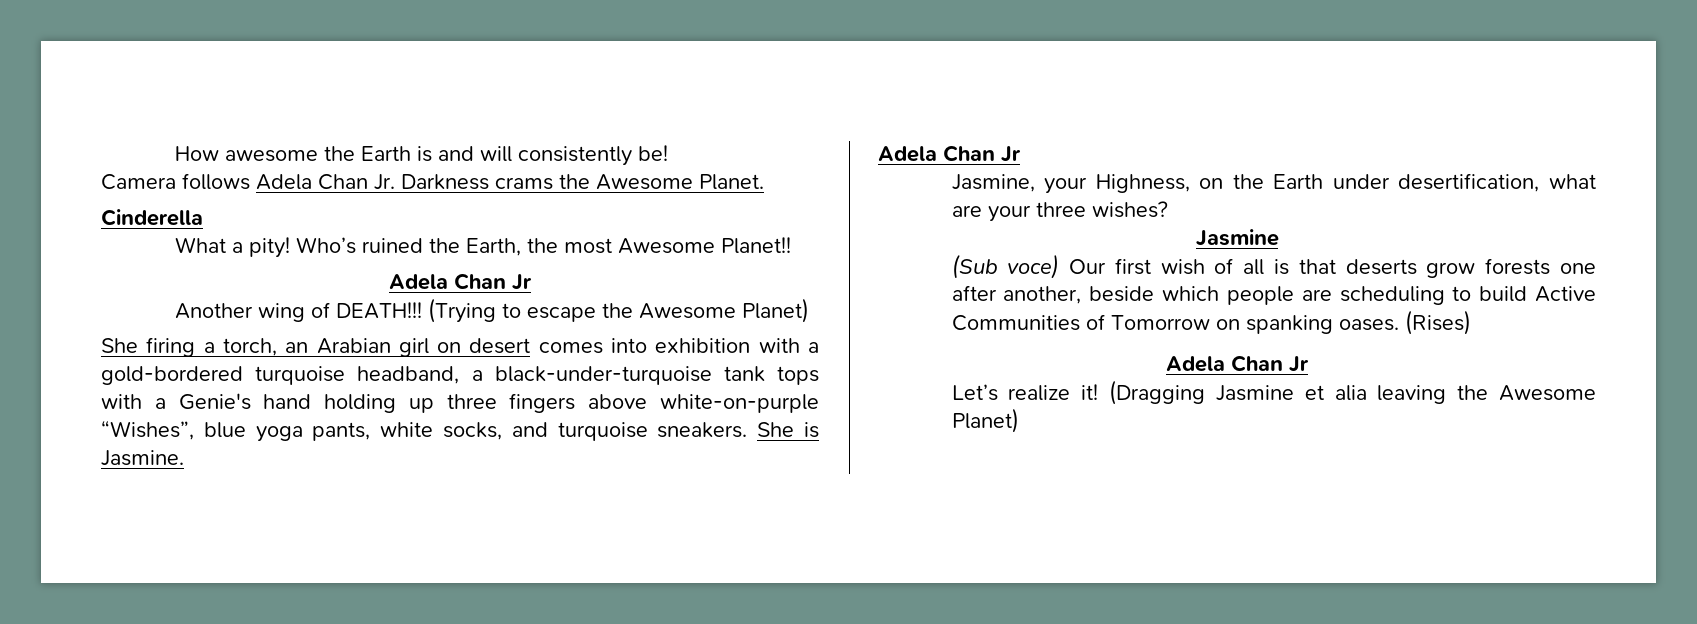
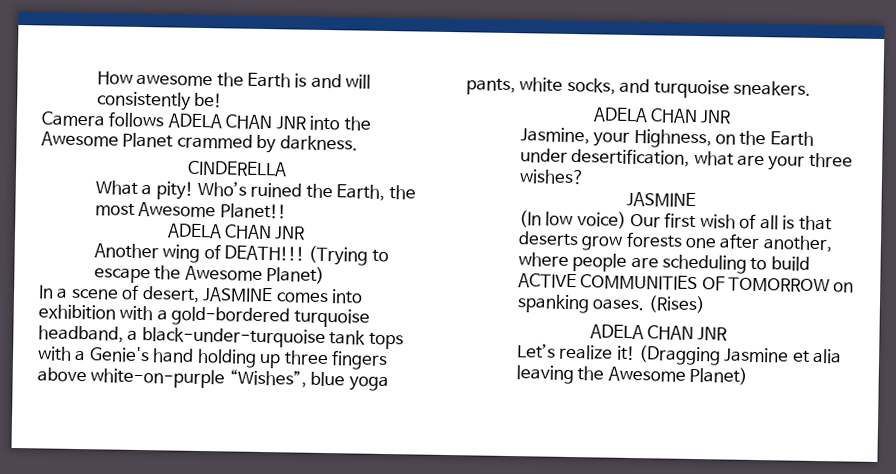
[256,174,764,190] [101,209,203,226] Adela Chan Jr. Darkness crams the Awesome Planet. // Cinderella -> [167,113,371,131] [41,131,358,154] [187,160,287,177] ADELA CHAN JNR into the Awesome Planet crammed by darkness. // CINDERELLA
[389,273,532,291] Adela Chan Jr -> [166,223,307,240] ADELA CHAN JNR
[101,337,531,357] She firing a torch, an Arabian girl on desert -> [38,284,274,303] In a scene of desert, JASMINE
[757,422,819,438] [101,450,184,466] [878,145,1021,163] She is Jasmine. // Adela Chan Jr -> [592,107,733,124] // ADELA CHAN JNR
[1195,229,1279,247] [951,254,1060,279] Jasmine // (Sub voce) -> [625,191,696,208] [518,210,627,229] JASMINE // (In low voice)
[1089,286,1220,302] beside which -> [517,252,569,267] where
[1535,286,1596,302] [951,314,1210,331] Active Communities of Tomorrow -> [517,273,830,293] ACTIVE COMMUNITIES OF TOMORROW
[1166,355,1309,373] Adela Chan Jr -> [589,324,729,341] ADELA CHAN JNR

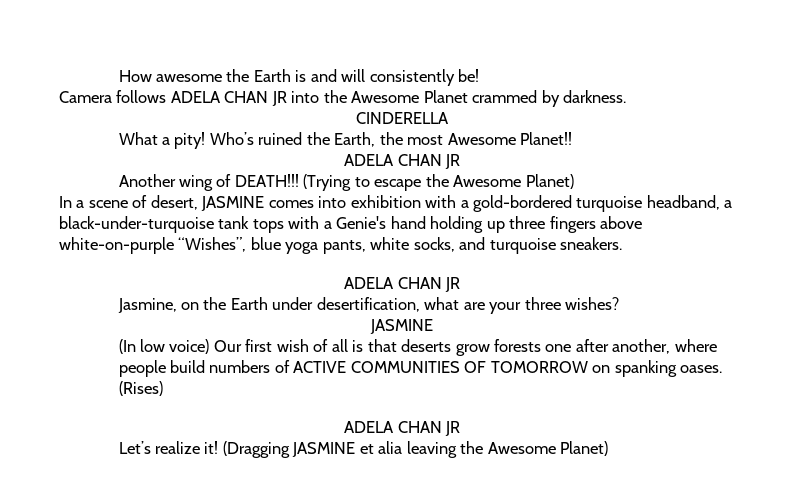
[275,115,307,130] JNR -> [271,91,287,106] JR
[274,225,307,240] JNR -> [444,154,460,169] JR
[700,109,733,124] JNR -> [444,277,460,292] JR
[593,129,712,149] your Highness, -> (177, 305) none
[630,254,810,274] are scheduling to build -> [170,360,290,373] build numbers of
[697,326,729,341] JNR -> [444,421,460,436] JR
[724,347,790,363] Jasmine -> [292,442,356,457] JASMINE

